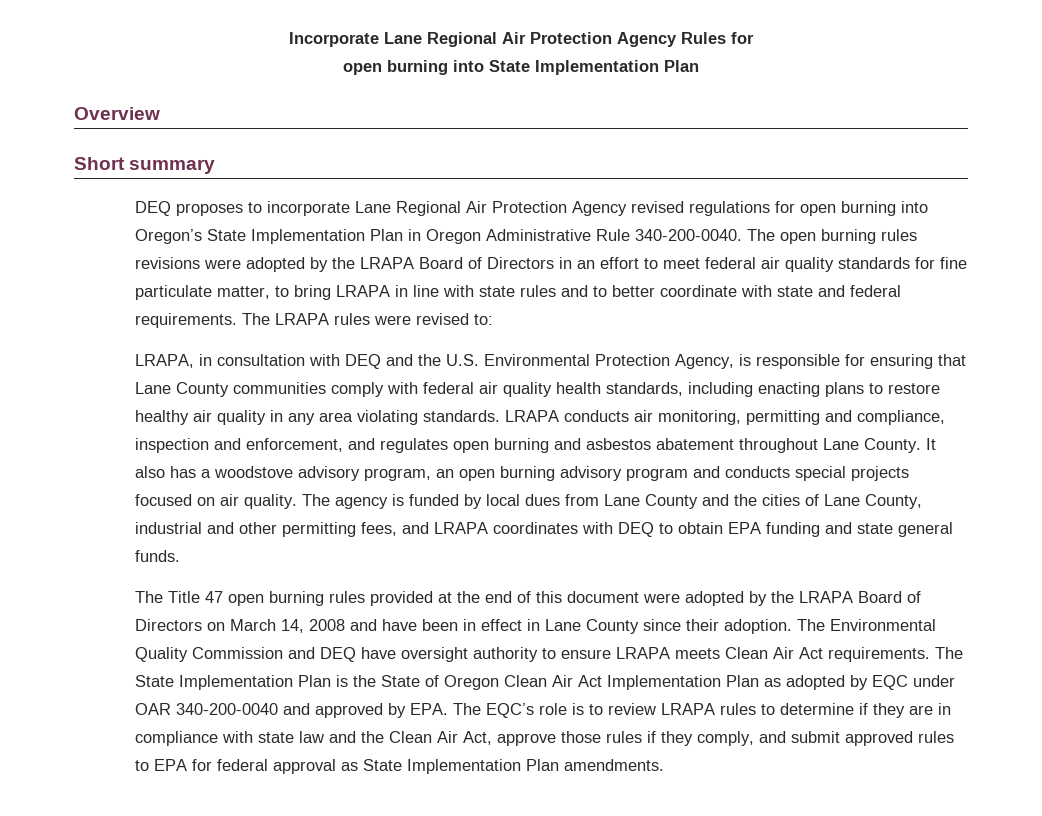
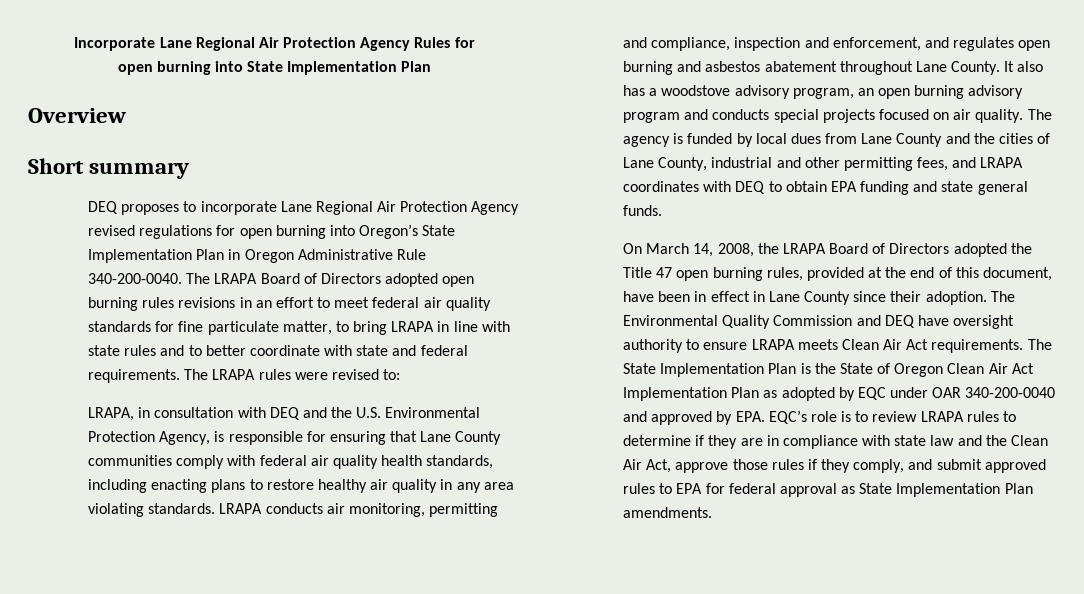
[780,229,918,244] [135,257,555,272] open burning rules revisions were adopted by the LRAPA Board of Directors -> [214,273,475,287] [87,297,236,311] LRAPA Board of Directors adopted open burning rules revisions
[135,591,164,603] The -> [622,243,1032,257] On March 14, 2008, the LRAPA Board of Directors adopted the
[329,591,366,603] rules -> [766,267,803,281] rules,
[567,591,922,606] [135,619,378,633] document were adopted by the LRAPA Board of Directors on March 14, 2008 and -> [982,267,1052,281] document,
[453,703,482,715] The -> (765, 416) none

